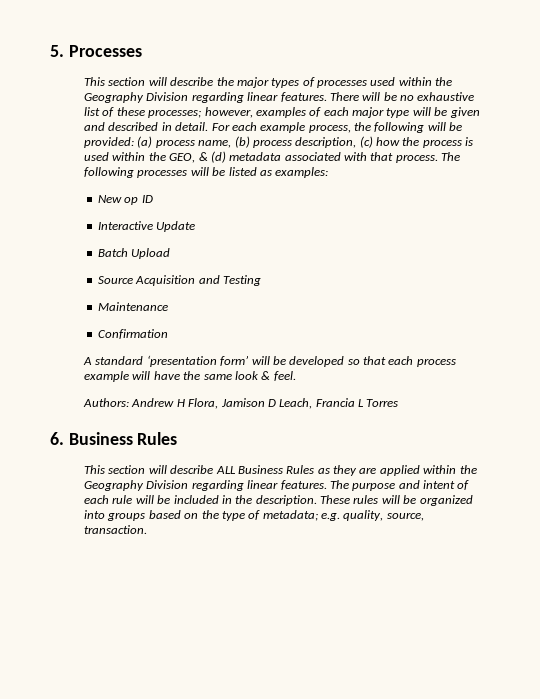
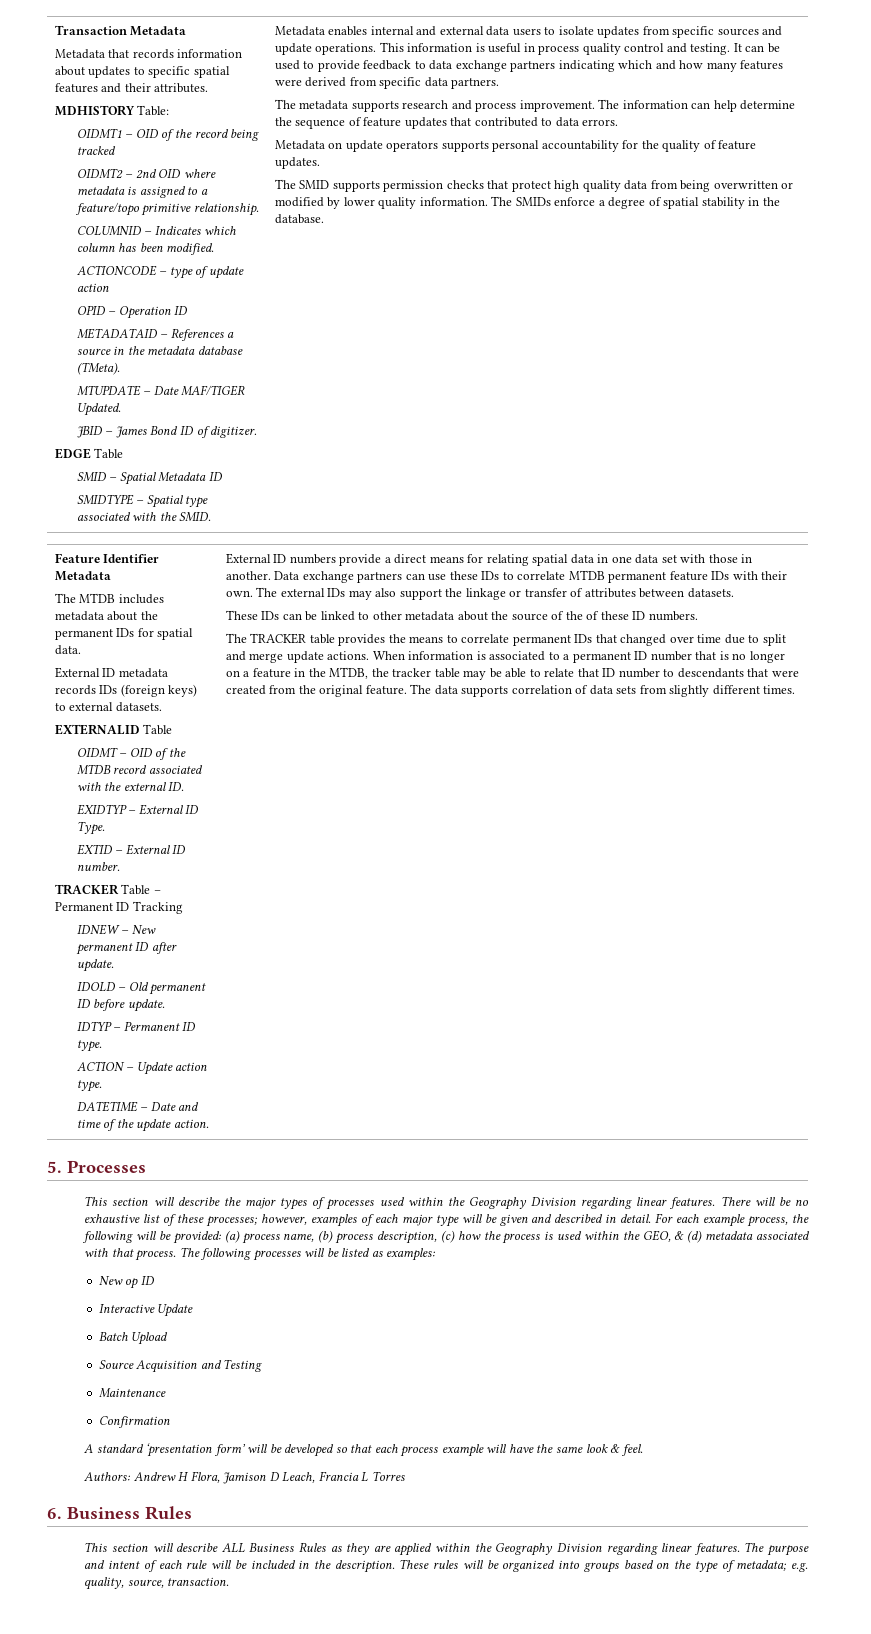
(50, 51) none -> [54,25,187,36] [54,49,243,59] [54,66,230,78] [54,83,209,93] [54,105,170,116] [76,128,260,141] [76,146,116,155] [76,168,217,179] [76,186,209,198] [74,202,259,216] [76,226,237,236] [76,243,215,255] [76,265,245,279] [76,283,109,292] [76,305,189,319] [76,328,235,341] [76,346,244,355] [76,362,120,375] [76,385,246,396] [76,403,121,416] [76,426,258,438] [54,448,124,459] [76,472,224,485] [76,494,209,508] [76,512,212,522] [274,26,783,38] [274,42,780,55] [274,60,784,72] [274,77,500,89] [274,99,796,112] [274,117,619,129] [274,140,757,152] [274,157,320,169] [274,179,794,192] [274,196,780,209] [274,214,324,224] [54,553,160,563] [54,571,111,581] [54,593,164,604] [54,611,158,621] [54,628,194,640] [54,645,81,655] [54,667,168,678] [54,684,198,697] [54,702,162,712] [54,724,173,735] [76,747,187,760] [76,764,203,775] [76,782,185,791] [76,804,200,815] [76,821,105,835] [76,844,187,855] [76,862,120,871] [54,884,161,895] [54,901,183,914] [76,924,156,935] [75,942,177,955] [76,959,114,972] [76,982,207,995] [76,999,165,1012] [76,1021,197,1031] [76,1040,102,1052] [76,1061,208,1075] [76,1080,102,1092] [76,1101,200,1112] [76,1119,210,1132] [225,553,753,566] [225,570,788,583] [225,587,734,600] [225,610,698,621] [225,633,786,646] [225,651,785,663] [225,667,799,680] [225,684,796,697] Transaction Metadata // Metadata that records information about updates to specific spatial features and their attributes. // MDHISTORY Table: // OIDMT1 – OID of the record being tracked // OIDMT2 – 2nd OID where metadata is assigned to a feature/topo primitive relationship. // COLUMNID – Indicates which column has been modified. // ACTIONCODE – type of update action // OPID – Operation ID // METADATAID – References a source in the metadata database (TMeta). // MTUPDATE – Date MAF/TIGER Updated. // JBID – James Bond ID of digitizer. // EDGE Table // SMID – Spatial Metadata ID // SMIDTYPE – Spatial type associated with the SMID. | Metadata enables internal and external data users to isolate updates from specific sources and update operations. This information is useful in process quality control and testing. It can be used to provide feedback to data exchange partners indicating which and how many features were derived from specific data partners. // The metadata supports research and process improvement. The information can help determine the sequence of feature updates that contributed to data errors. // Metadata on update operators supports personal accountability for the quality of feature updates. // The SMID supports permission checks that protect high quality data from being overwritten or modified by lower quality information. The SMIDs enforce a degree of spatial stability in the database. // Feature Identifier Metadata // The MTDB includes metadata about the permanent IDs for spatial data. // External ID metadata records IDs (foreign keys) to external datasets. // EXTERNALID Table // OIDMT – OID of the MTDB record associated with the external ID. // EXIDTYP – External ID Type. // EXTID – External ID number. // TRACKER Table – Permanent ID Tracking // IDNEW – New permanent ID after update. // IDOLD – Old permanent ID before update. // IDTYP – Permanent ID type. // ACTION – Update action type. // DATETIME – Date and time of the update action. | External ID numbers provide a direct means for relating spatial data in one data set with those in another. Data exchange partners can use these IDs to correlate MTDB permanent feature IDs with their own. The external IDs may also support the linkage or transfer of attributes between datasets. // These IDs can be linked to other metadata about the source of the of these ID numbers. // The TRACKER table provides the means to correlate permanent IDs that changed over time due to split and merge update actions. When information is associated to a permanent ID number that is no longer on a feature in the MTDB, the tracker table may be able to relate that ID number to descendants that were created from the original feature. The data supports correlation of data sets from slightly different times. //

